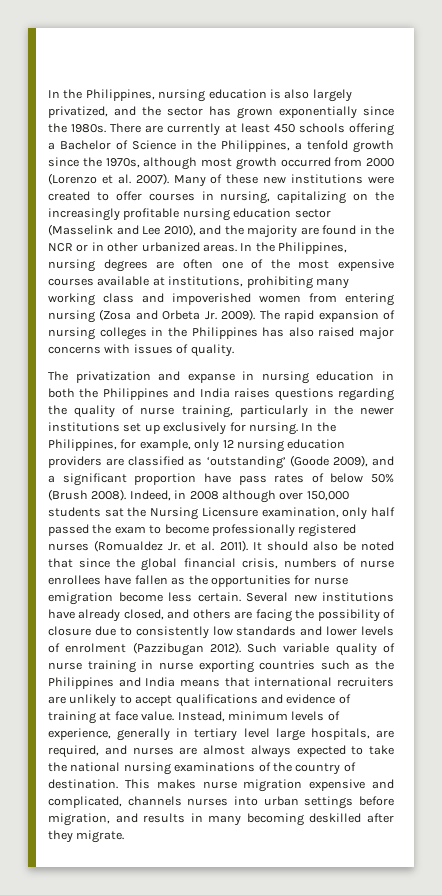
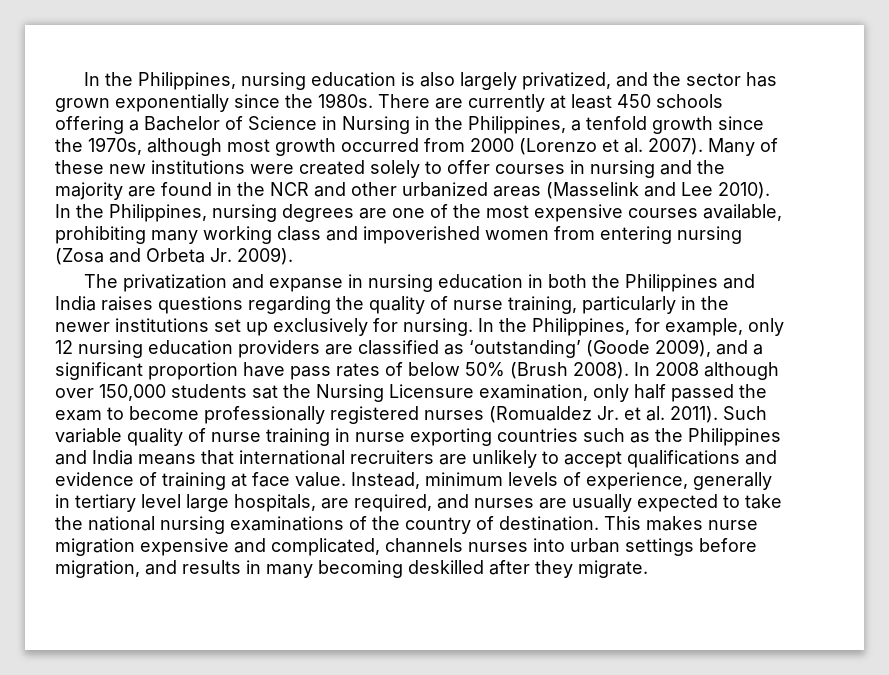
(193, 144) none -> [342,116,430,134] Nursing in
(90, 196) none -> [370,160,420,178] solely
[220,191,394,204] [48,208,331,221] [48,224,196,236] nursing, capitalizing on the increasingly profitable nursing education sector (Masselink and Lee 2010), -> [590,160,655,178] nursing
[76,242,237,252] or in other urbanized areas. -> [314,182,770,199] and other urbanized areas (Masselink and Lee 2010).
[182,259,213,269] often -> (387, 213) none
[97,276,244,287] available at institutions, -> [703,204,782,221] available,
[259,310,396,322] [48,327,394,340] [48,344,234,357] The rapid expansion of nursing colleges in the Philippines has also raised major concerns with issues of quality. -> (293, 256) none
[129,490,187,501] Indeed, in -> [634,362,650,376] In
[252,541,394,551] [48,558,394,571] [48,575,348,587] [48,592,394,605] [48,609,396,622] [48,626,394,639] [48,642,241,656] It should also be noted that since the global financial crisis, numbers of nurse enrollees have fallen as the opportunities for nurse emigration become less certain. Several new institutions have already closed, and others are facing the possibility of closure due to consistently low standards and lower levels of enrolment (Pazzibugan 2012). -> (718, 414) none
[203,745,291,758] almost always -> [572,494,632,512] usually

